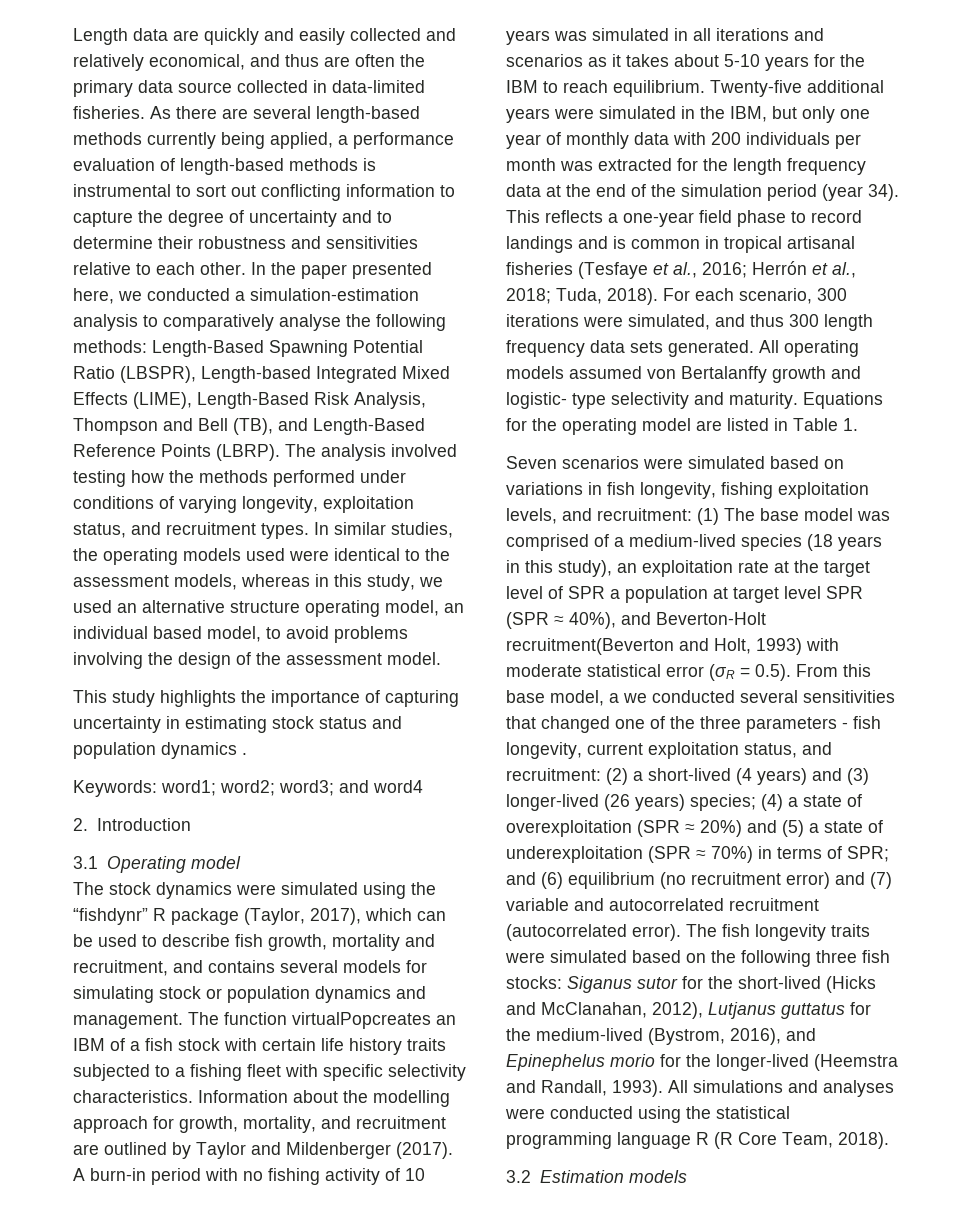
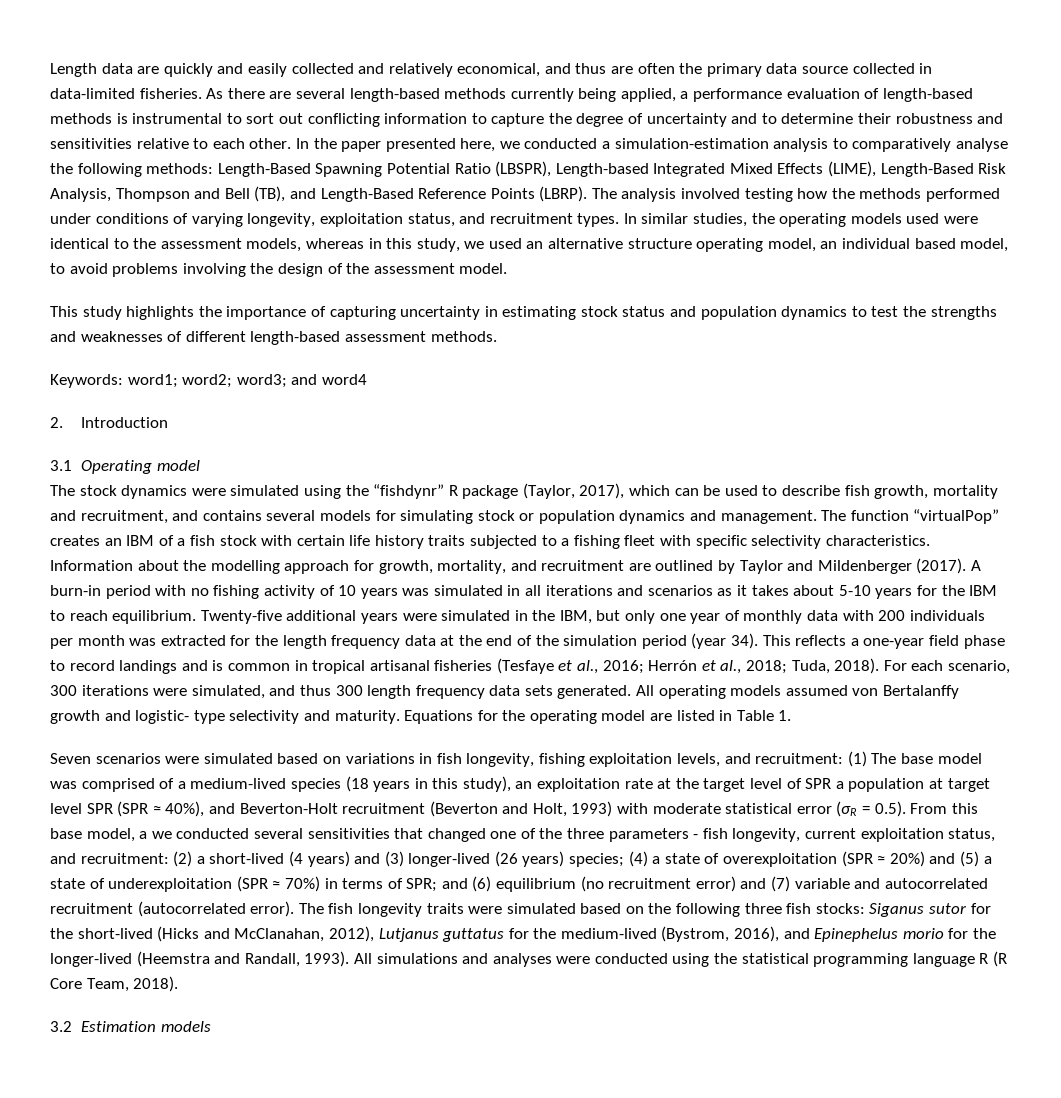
[242,753,247,755] . -> [851,306,997,320] [50,331,497,345] to test the strengths and weaknesses of different length-based assessment methods.
[292,1012,431,1029] virtualPopcreates -> [913,509,1000,524] [50,535,100,546] “virtualPop” creates
[506,638,674,655] recruitment(Beverton -> [342,801,498,817] recruitment (Beverton

